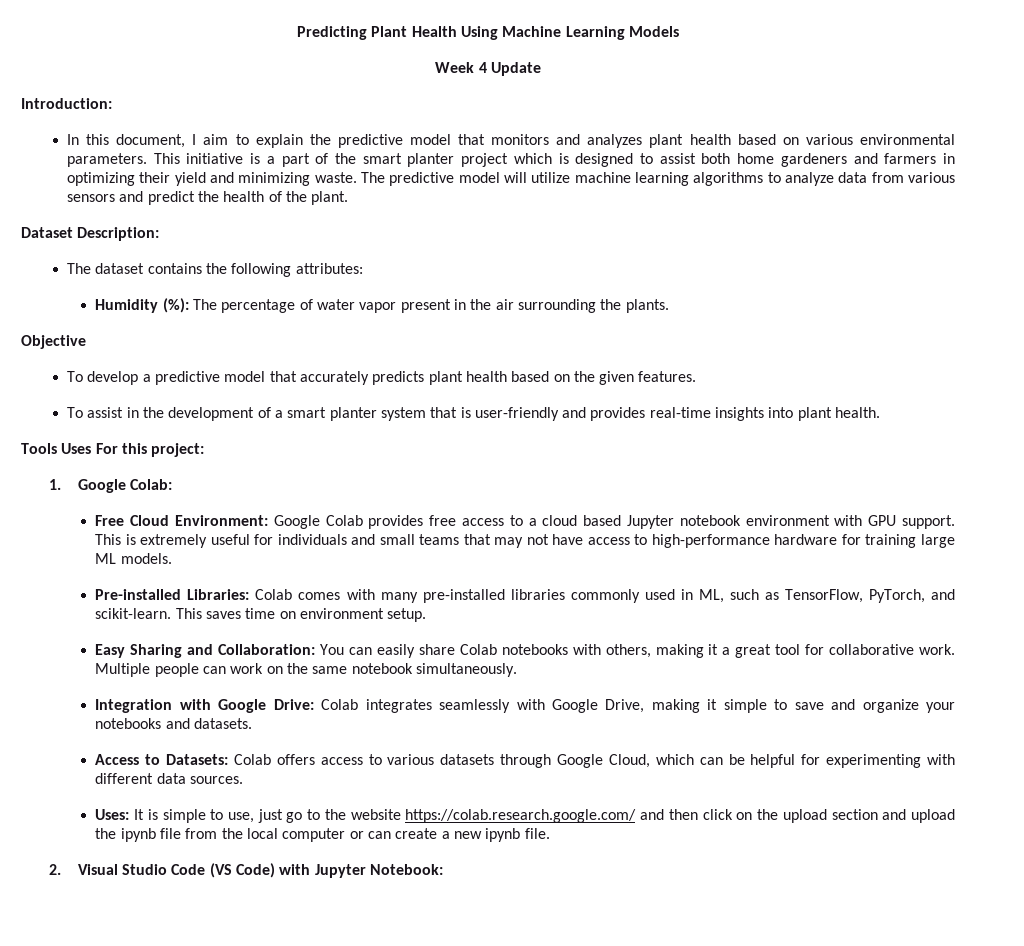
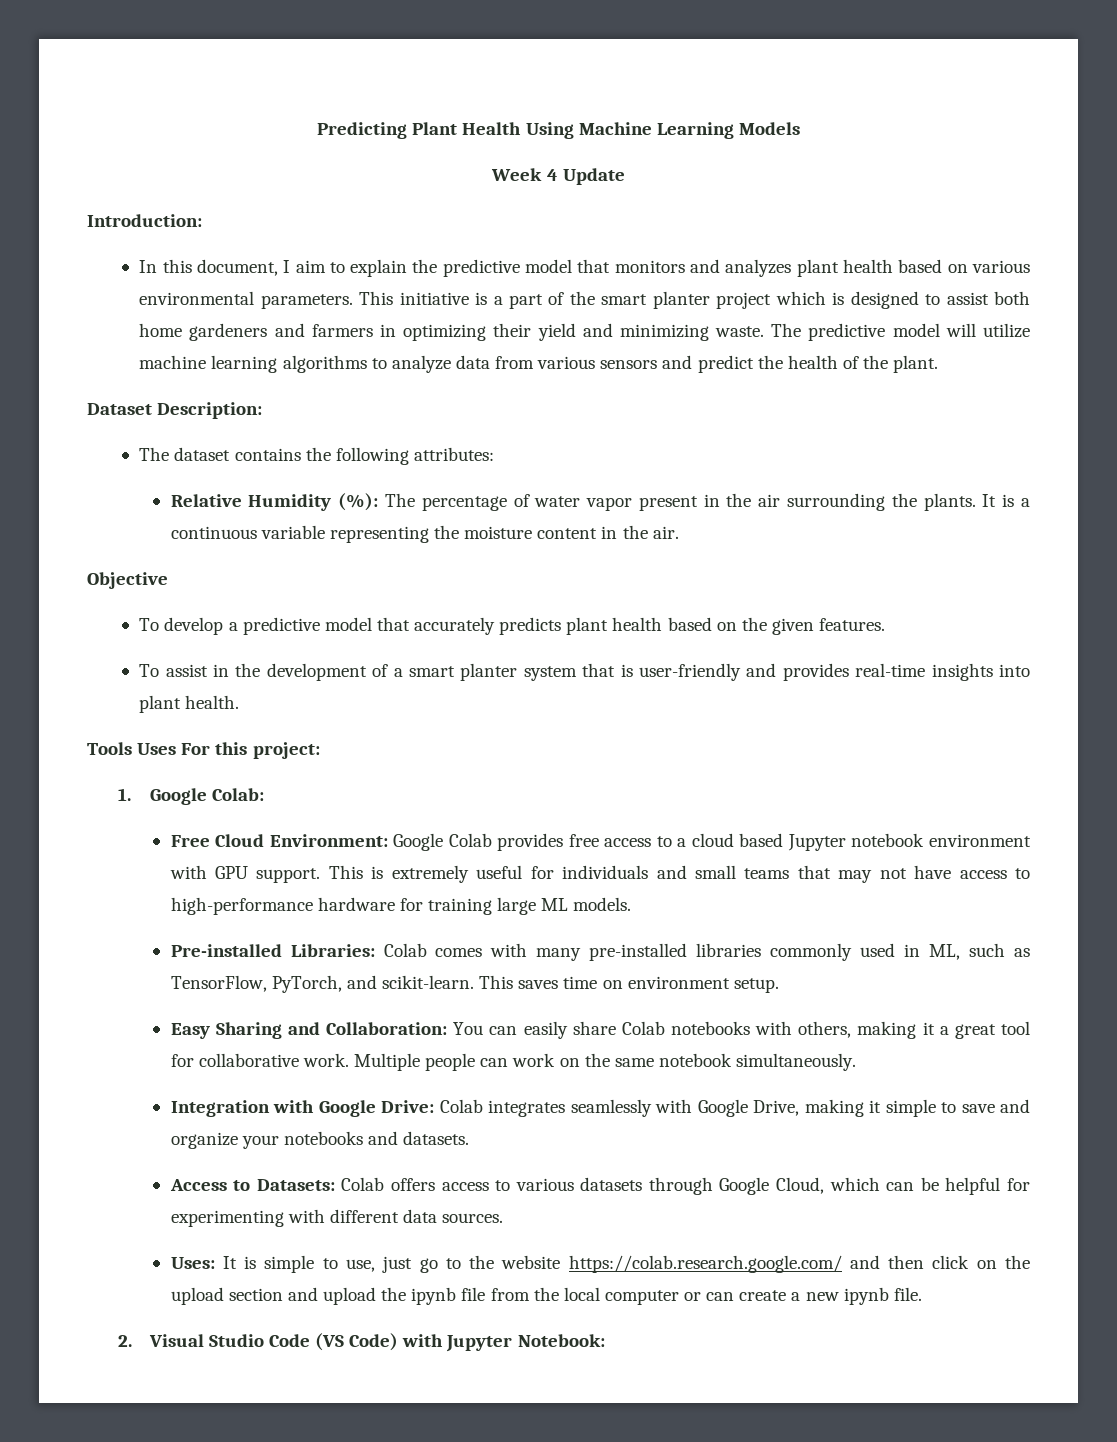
(363, 268) none -> [170,494,242,507] Relative
(669, 306) none -> [982,494,1031,507] [170,525,679,543] It is a continuous variable representing the moisture content in the air.

